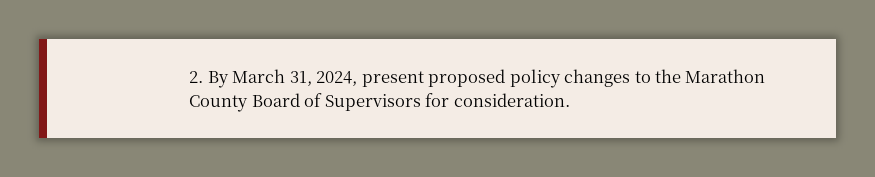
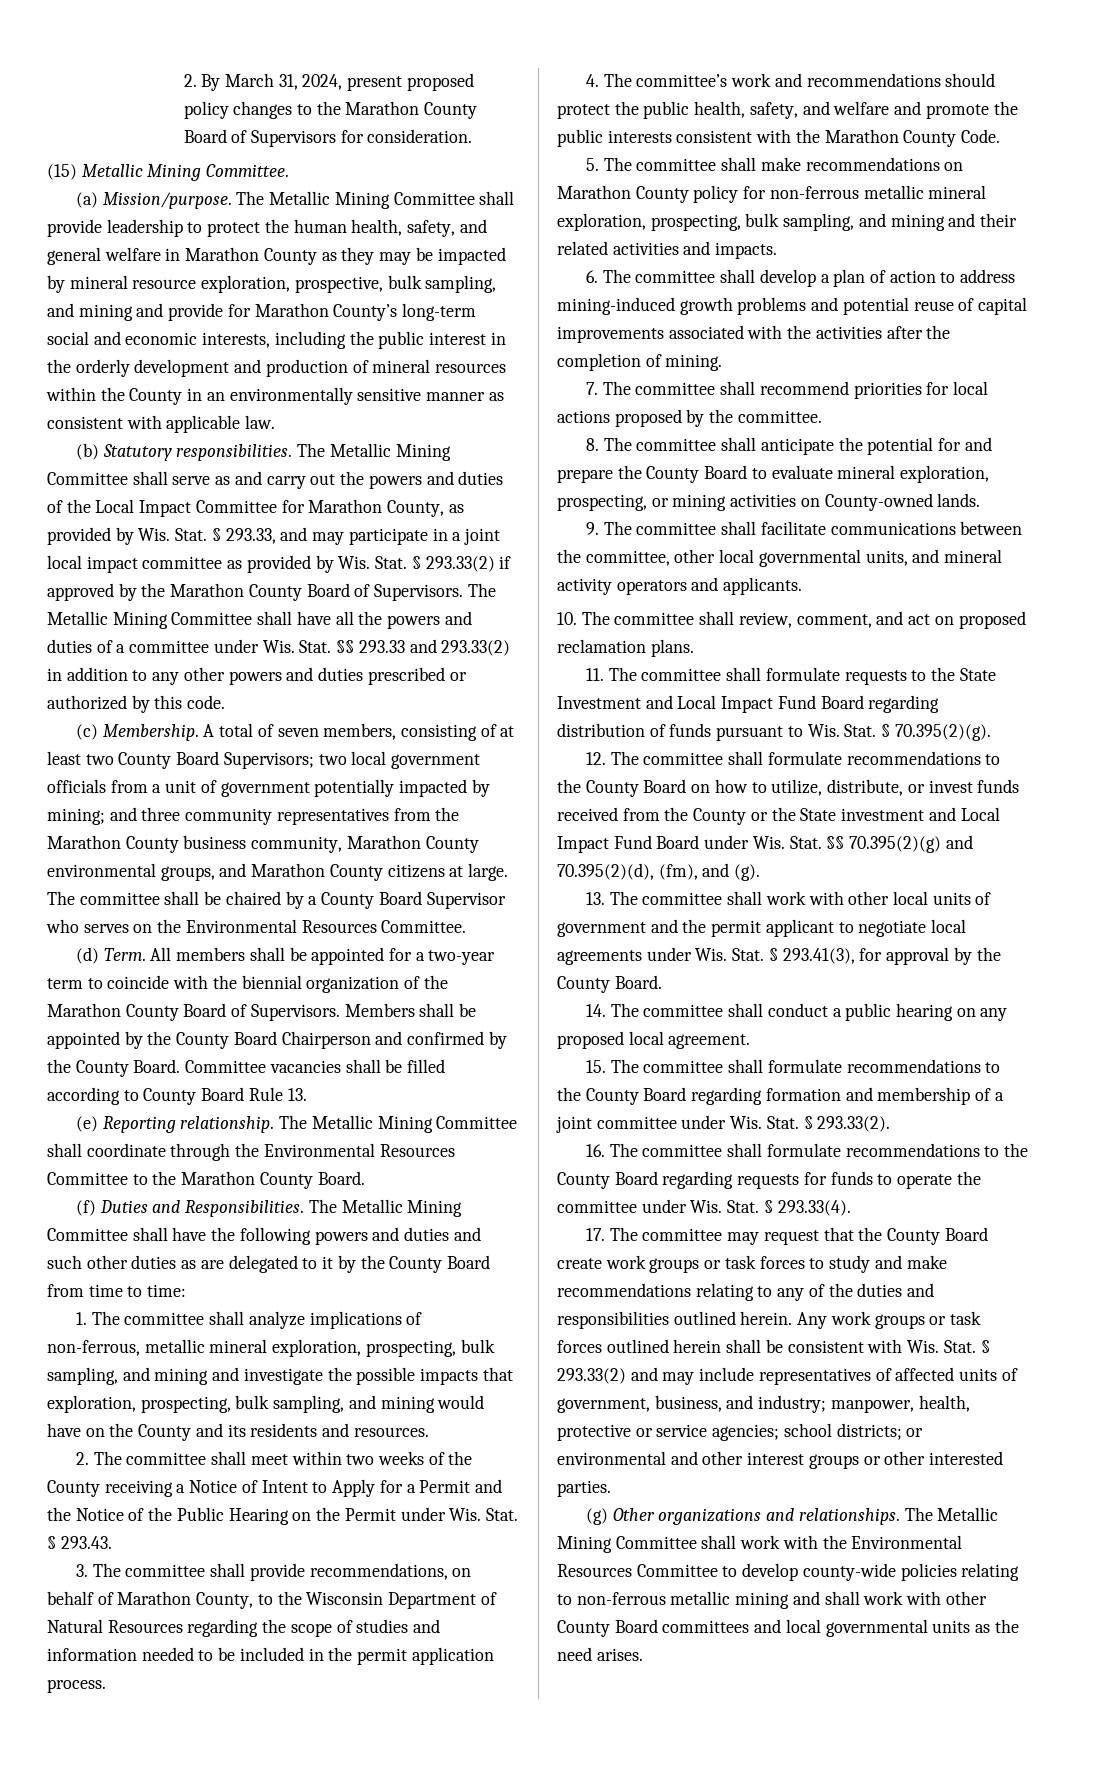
(570, 100) none -> [47,164,290,181] [75,191,515,209] [47,219,487,237] [47,247,506,265] [47,275,497,293] [47,303,477,321] [47,331,506,349] [47,359,507,377] [46,387,504,405] [47,415,276,433] [75,443,451,461] [47,471,504,489] [47,499,464,517] [47,527,500,545] [47,555,512,573] [47,583,496,601] [47,611,472,629] [47,639,511,656] [47,667,467,685] [47,695,226,713] [75,723,515,741] [47,751,481,769] [47,779,490,797] [47,807,460,825] [47,835,479,853] [47,863,509,881] [47,891,506,909] [46,919,467,933] [75,947,496,965] [47,975,448,993] [47,1003,477,1021] [47,1031,507,1049] [47,1059,446,1077] [47,1087,307,1105] [75,1115,518,1133] [47,1143,455,1161] [47,1171,365,1189] [75,1199,463,1217] [47,1227,481,1245] [47,1255,490,1273] [47,1284,187,1297] [75,1311,423,1329] [47,1339,495,1357] [47,1367,513,1385] [47,1395,485,1413] [47,1423,429,1441] [75,1451,473,1465] [47,1479,502,1497] [47,1507,518,1525] [47,1536,112,1549] [75,1563,472,1581] [47,1591,497,1609] [47,1619,441,1637] [47,1647,494,1665] [47,1679,106,1693] [585,73,996,87] [557,101,1018,119] [557,129,1001,147] [585,157,964,171] [557,185,987,203] [557,213,1018,231] [557,241,778,259] [585,269,1016,287] [557,297,1028,315] [557,325,951,343] [557,353,723,371] [585,381,988,399] [557,409,822,427] [585,437,992,455] [557,465,990,483] [557,493,981,511] [585,521,1023,535] [557,549,1003,567] [557,577,803,595] [557,611,1026,629] [557,639,694,657] [585,667,996,685] [557,695,940,713] [557,723,991,741] [585,751,1001,765] [557,779,1020,797] [557,807,1000,825] [557,835,973,853] [557,863,761,881] [585,891,992,905] [557,919,967,937] [557,947,1001,965] [557,975,662,993] [585,1003,1008,1021] [557,1031,751,1049] [585,1059,1001,1073] [557,1087,1004,1105] [556,1115,891,1133] [585,1143,1028,1157] [557,1171,981,1189] [557,1199,851,1216] [585,1227,988,1245] [557,1255,947,1273] [557,1283,935,1301] [557,1311,982,1329] [557,1339,990,1353] [557,1367,1018,1385] [557,1395,970,1413] [557,1423,924,1441] [557,1451,1004,1469] [557,1480,611,1497] [585,1507,999,1525] [557,1535,963,1553] [557,1563,1020,1581] [557,1591,987,1609] [557,1619,1019,1637] [557,1647,643,1661] // (15) Metallic Mining Committee. // (a) Mission/purpose. The Metallic Mining Committee shall provide leadership to protect the human health, safety, and general welfare in Marathon County as they may be impacted by mineral resource exploration, prospective, bulk sampling, and mining and provide for Marathon County’s long-term social and economic interests, including the public interest in the orderly development and production of mineral resources within the County in an environmentally sensitive manner as consistent with applicable law. // (b) Statutory responsibilities. The Metallic Mining Committee shall serve as and carry out the powers and duties of the Local Impact Committee for Marathon County, as provided by Wis. Stat. § 293.33, and may participate in a joint local impact committee as provided by Wis. Stat. § 293.33(2) if approved by the Marathon County Board of Supervisors. The Metallic Mining Committee shall have all the powers and duties of a committee under Wis. Stat. §§ 293.33 and 293.33(2) in addition to any other powers and duties prescribed or authorized by this code. // (c) Membership. A total of seven members, consisting of at least two County Board Supervisors; two local government officials from a unit of government potentially impacted by mining; and three community representatives from the Marathon County business community, Marathon County environmental groups, and Marathon County citizens at large. The committee shall be chaired by a County Board Supervisor who serves on the Environmental Resources Committee. // (d) Term. All members shall be appointed for a two-year term to coincide with the biennial organization of the Marathon County Board of Supervisors. Members shall be appointed by the County Board Chairperson and confirmed by the County Board. Committee vacancies shall be filled according to County Board Rule 13. // (e) Reporting relationship. The Metallic Mining Committee shall coordinate through the Environmental Resources Committee to the Marathon County Board. // (f) Duties and Responsibilities. The Metallic Mining Committee shall have the following powers and duties and such other duties as are delegated to it by the County Board from time to time: // 1. The committee shall analyze implications of non-ferrous, metallic mineral exploration, prospecting, bulk sampling, and mining and investigate the possible impacts that exploration, prospecting, bulk sampling, and mining would have on the County and its residents and resources. // 2. The committee shall meet within two weeks of the County receiving a Notice of Intent to Apply for a Permit and the Notice of the Public Hearing on the Permit under Wis. Stat. § 293.43. // 3. The committee shall provide recommendations, on behalf of Marathon County, to the Wisconsin Department of Natural Resources regarding the scope of studies and information needed to be included in the permit application process. // 4. The committee’s work and recommendations should protect the public health, safety, and welfare and promote the public interests consistent with the Marathon County Code. // 5. The committee shall make recommendations on Marathon County policy for non-ferrous metallic mineral exploration, prospecting, bulk sampling, and mining and their related activities and impacts. // 6. The committee shall develop a plan of action to address mining-induced growth problems and potential reuse of capital improvements associated with the activities after the completion of mining. // 7. The committee shall recommend priorities for local actions proposed by the committee. // 8. The committee shall anticipate the potential for and prepare the County Board to evaluate mineral exploration, prospecting, or mining activities on County-owned lands. // 9. The committee shall facilitate communications between the committee, other local governmental units, and mineral activity operators and applicants. // 10. The committee shall review, comment, and act on proposed reclamation plans. // 11. The committee shall formulate requests to the State Investment and Local Impact Fund Board regarding distribution of funds pursuant to Wis. Stat. § 70.395(2)(g). // 12. The committee shall formulate recommendations to the County Board on how to utilize, distribute, or invest funds received from the County or the State investment and Local Impact Fund Board under Wis. Stat. §§ 70.395(2)(g) and 70.395(2)(d), (fm), and (g). // 13. The committee shall work with other local units of government and the permit applicant to negotiate local agreements under Wis. Stat. § 293.41(3), for approval by the County Board. // 14. The committee shall conduct a public hearing on any proposed local agreement. // 15. The committee shall formulate recommendations to the County Board regarding formation and membership of a joint committee under Wis. Stat. § 293.33(2). // 16. The committee shall formulate recommendations to the County Board regarding requests for funds to operate the committee under Wis. Stat. § 293.33(4). // 17. The committee may request that the County Board create work groups or task forces to study and make recommendations relating to any of the duties and responsibilities outlined herein. Any work groups or task forces outlined herein shall be consistent with Wis. Stat. § 293.33(2) and may include representatives of affected units of government, business, and industry; manpower, health, protective or service agencies; school districts; or environmental and other interest groups or other interested parties. // (g) Other organizations and relationships. The Metallic Mining Committee shall work with the Environmental Resources Committee to develop county-wide policies relating to non-ferrous metallic mining and shall work with other County Board committees and local governmental units as the need arises.

